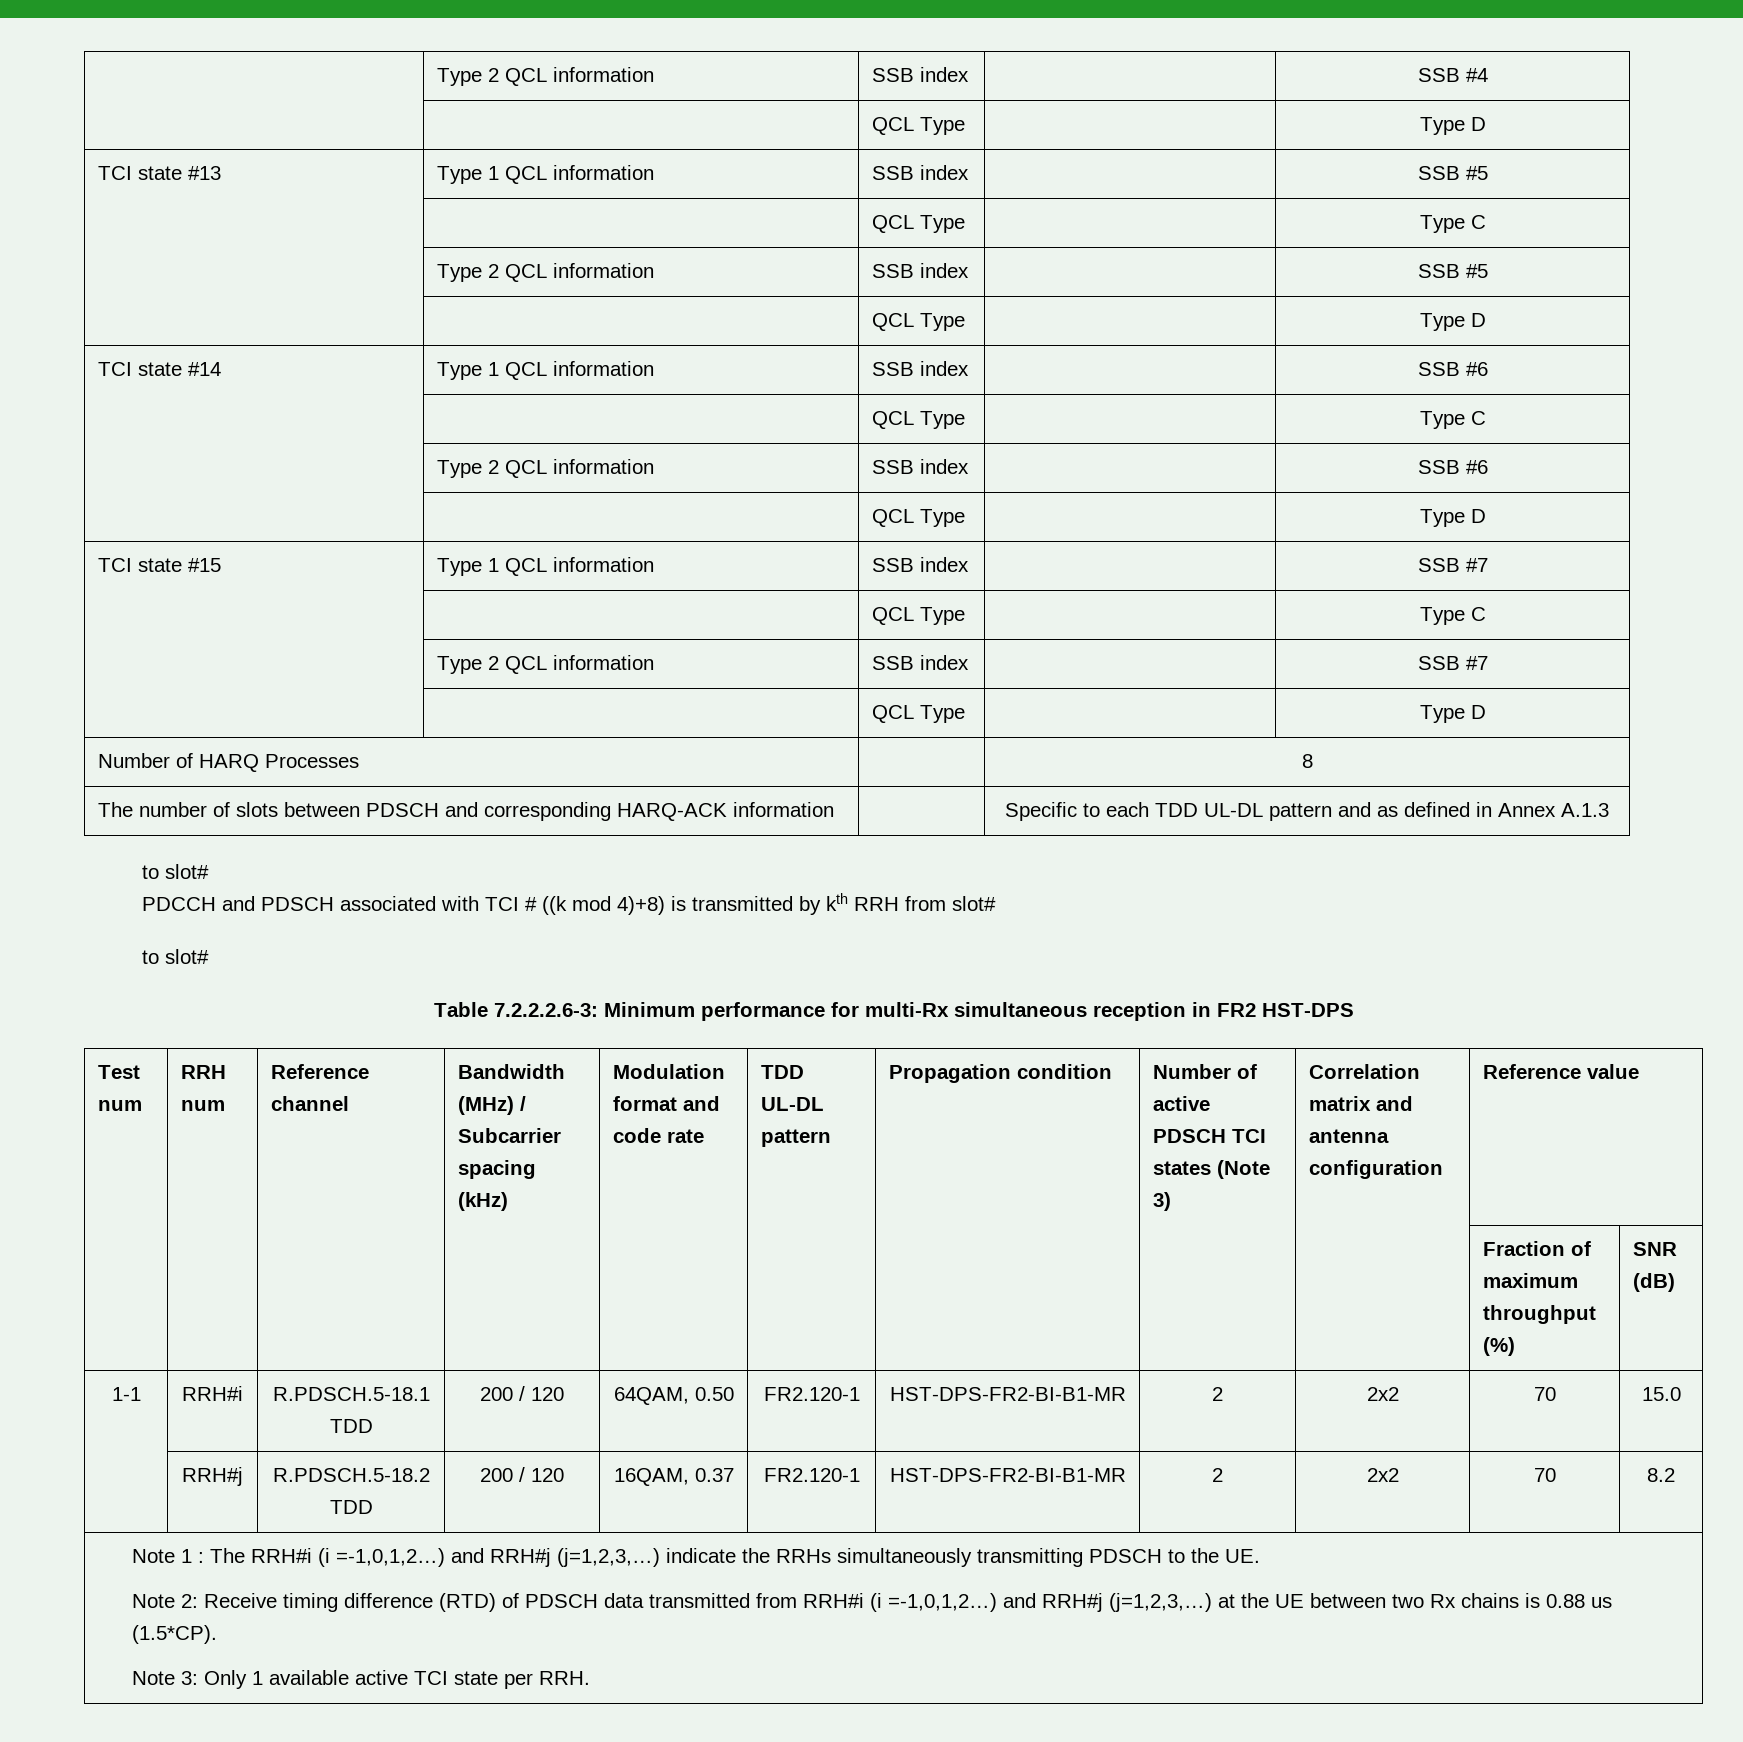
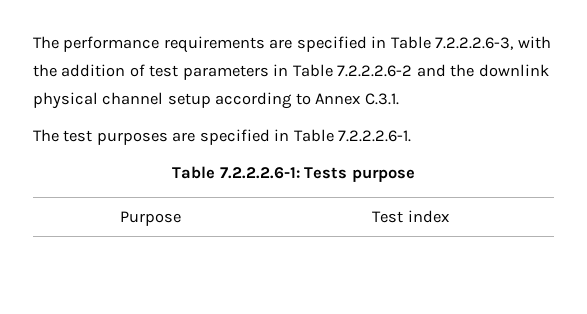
[436,67,654,86] [871,67,969,82] [1417,68,1488,82] [871,117,965,135] [1419,117,1486,135] [97,166,221,180] [436,165,654,184] [871,165,969,180] [1417,166,1488,180] [871,215,965,233] [1419,215,1486,233] [436,263,654,282] [871,263,969,278] [1417,264,1488,278] [871,313,965,331] [1419,313,1486,331] [97,362,221,376] [436,361,654,380] [871,361,969,376] [1417,362,1488,376] [871,411,965,429] [1419,411,1486,429] [436,459,654,478] [871,459,969,474] [1417,460,1488,474] [871,509,965,527] [1419,509,1486,527] [97,558,221,572] [436,557,654,576] [871,557,969,572] [1417,558,1488,572] [871,607,965,625] [1419,607,1486,625] [436,655,654,674] [871,655,969,670] [1417,656,1488,670] [871,705,965,723] [1419,705,1486,723] [97,753,359,772] [1301,754,1313,768] [97,802,834,821] [1005,802,1609,821] [141,864,209,879] [141,893,996,915] [141,949,209,964] [434,1002,1354,1021] [97,1065,140,1079] [97,1100,142,1111] [180,1065,226,1079] [180,1100,225,1111] [270,1064,369,1079] [270,1096,349,1111] [457,1064,565,1079] [457,1096,526,1115] [457,1128,561,1143] [457,1160,536,1179] [457,1192,508,1211] [612,1064,725,1079] [612,1096,720,1111] [612,1128,704,1143] [760,1065,804,1079] [760,1097,824,1111] [760,1129,831,1147] [888,1064,1112,1083] [1152,1064,1257,1079] [1152,1096,1210,1111] [1152,1129,1266,1143] [1152,1160,1270,1179] [1152,1192,1171,1211] [1308,1064,1420,1079] [1308,1096,1413,1111] [1308,1129,1389,1143] [1308,1160,1443,1179] [1482,1064,1639,1079] [1482,1241,1591,1256] [1482,1273,1578,1288] [1482,1305,1596,1324] [1482,1337,1515,1356] [1632,1242,1677,1256] [1632,1273,1675,1292] [111,1387,141,1401] [182,1386,243,1401] [272,1387,430,1401] [329,1419,373,1433] [480,1386,564,1401] [613,1387,734,1405] [763,1387,860,1401] [889,1387,1126,1401] [1212,1387,1223,1401] [1366,1387,1399,1401] [1533,1387,1556,1401] [1641,1387,1681,1401] [182,1467,243,1486] [272,1468,430,1482] [329,1500,373,1514] [480,1467,564,1482] [613,1468,734,1486] [763,1468,860,1482] [889,1468,1126,1482] [1212,1468,1223,1482] [1366,1468,1399,1482] [1533,1468,1556,1482] [1647,1468,1675,1482] [132,1548,1261,1567] [132,1593,1613,1612] [132,1625,218,1644] [132,1670,591,1689] | Type 2 QCL information | SSB index | | SSB #4 // | | QCL Type | | Type D // TCI state #13 | Type 1 QCL information | SSB index | | SSB #5 // | | QCL Type | | Type C // | Type 2 QCL information | SSB index | | SSB #5 // | | QCL Type | | Type D // TCI state #14 | Type 1 QCL information | SSB index | | SSB #6 // | | QCL Type | | Type C // | Type 2 QCL information | SSB index | | SSB #6 // | | QCL Type | | Type D // TCI state #15 | Type 1 QCL information | SSB index | | SSB #7 // | | QCL Type | | Type C // | Type 2 QCL information | SSB index | | SSB #7 // | | QCL Type | | Type D // Number of HARQ Processes | | 8 // The number of slots between PDSCH and corresponding HARQ-ACK information | | Specific to each TDD UL-DL pattern and as defined in Annex A.1.3 // to slot# // PDCCH and PDSCH associated with TCI # ((k mod 4)+8) is transmitted by kth RRH from slot# // to slot# // Table 7.2.2.2.6-3: Minimum performance for multi-Rx simultaneous reception in FR2 HST-DPS // Test num | RRH num | Reference channel | Bandwidth (MHz) / Subcarrier spacing (kHz) | Modulation format and code rate | TDD UL-DL pattern | Propagation condition | Number of active PDSCH TCI states (Note 3) | Correlation matrix and antenna configuration | Reference value // | | | | | | | | | Fraction of maximum throughput (%) | SNR (dB) // 1-1 | RRH#i | R.PDSCH.5-18.1 TDD | 200 / 120 | 64QAM, 0.50 | FR2.120-1 | HST-DPS-FR2-BI-B1-MR | 2 | 2x2 | 70 | 15.0 // | RRH#j | R.PDSCH.5-18.2 TDD | 200 / 120 | 16QAM, 0.37 | FR2.120-1 | HST-DPS-FR2-BI-B1-MR | 2 | 2x2 | 70 | 8.2 // Note 1 : The RRH#i (i =-1,0,1,2…) and RRH#j (j=1,2,3,…) indicate the RRHs simultaneously transmitting PDSCH to the UE. // Note 2: Receive timing difference (RTD) of PDSCH data transmitted from RRH#i (i =-1,0,1,2…) and RRH#j (j=1,2,3,…) at the UE between two Rx chains is 0.88 us (1.5*CP). // Note 3: Only 1 available active TCI state per RRH. -> [33,36,551,53] [33,64,549,80] [33,92,399,109] [33,129,412,145] [172,166,415,182] [120,211,181,226] [372,210,449,223] The performance requirements are specified in Table 7.2.2.2.6-3, with the addition of test parameters in Table 7.2.2.2.6-2 and the downlink physical channel setup according to Annex C.3.1. // The test purposes are specified in Table 7.2.2.2.6-1. // Table 7.2.2.2.6-1: Tests purpose // Purpose | Test index

